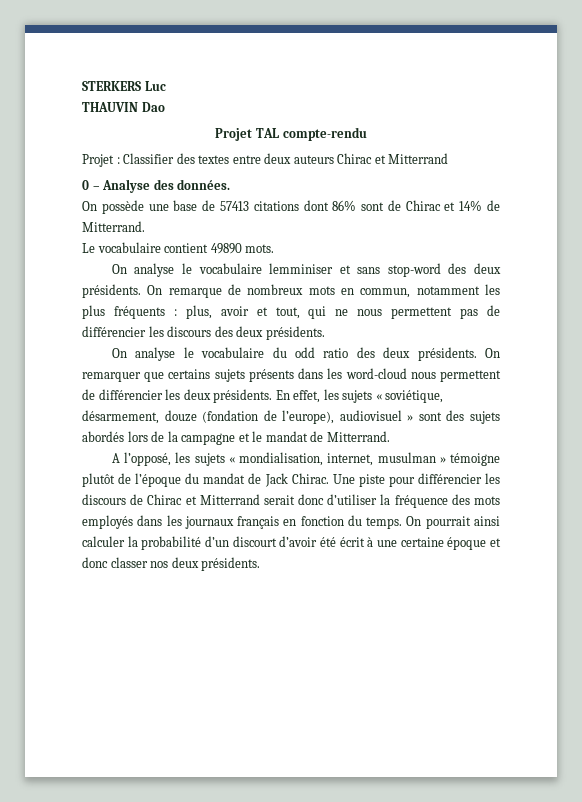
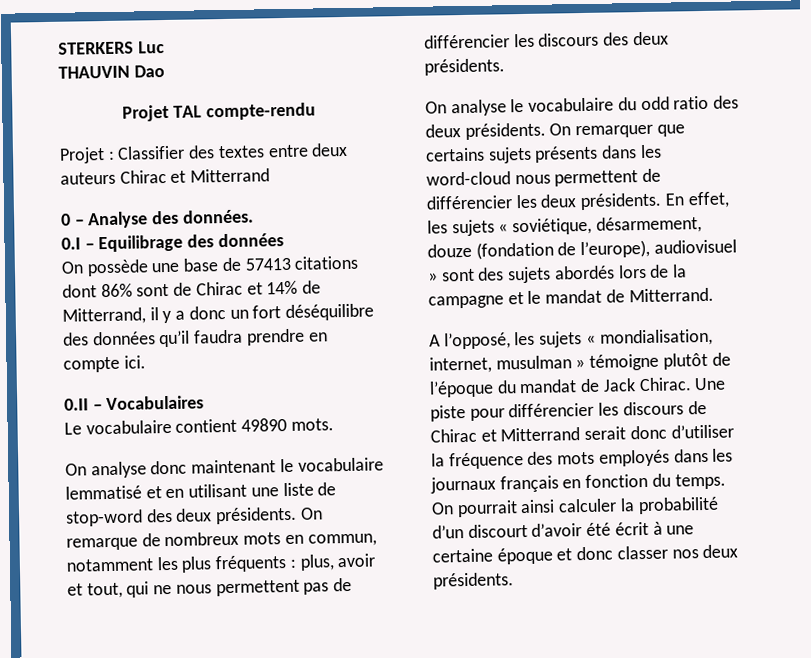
(231, 184) none -> [61,233,284,253] // 0.I – Equilibrage des données
[82,221,145,232] Mitterrand. -> [62,303,375,325] [63,328,328,348] [63,355,146,373] [64,395,205,411] Mitterrand, il y a donc un fort déséquilibre des données qu’il faudra prendre en compte ici. // 0.II – Vocabulaires
[181,263,381,274] le vocabulaire lemminiser et sans -> [150,457,384,475] [65,482,337,500] donc maintenant le vocabulaire lemmatisé et en utilisant une liste de

